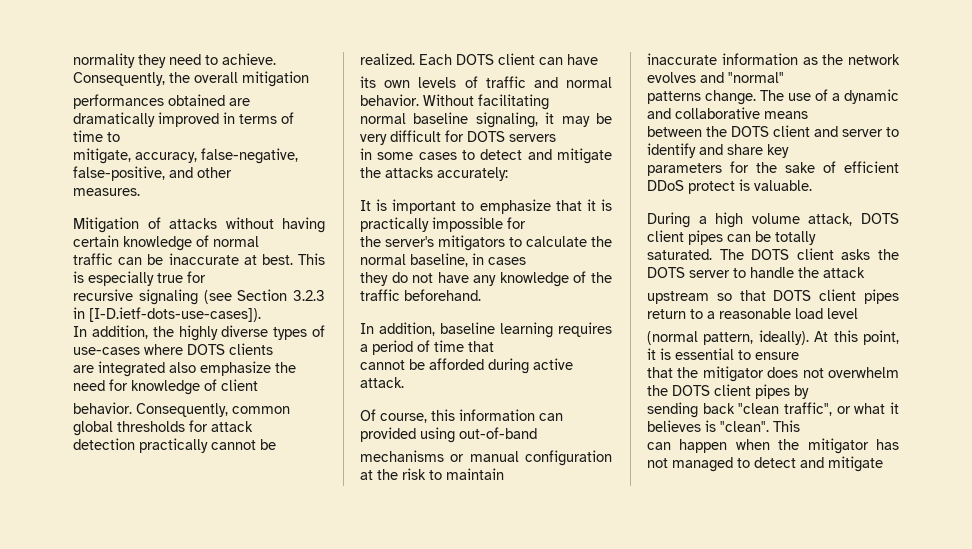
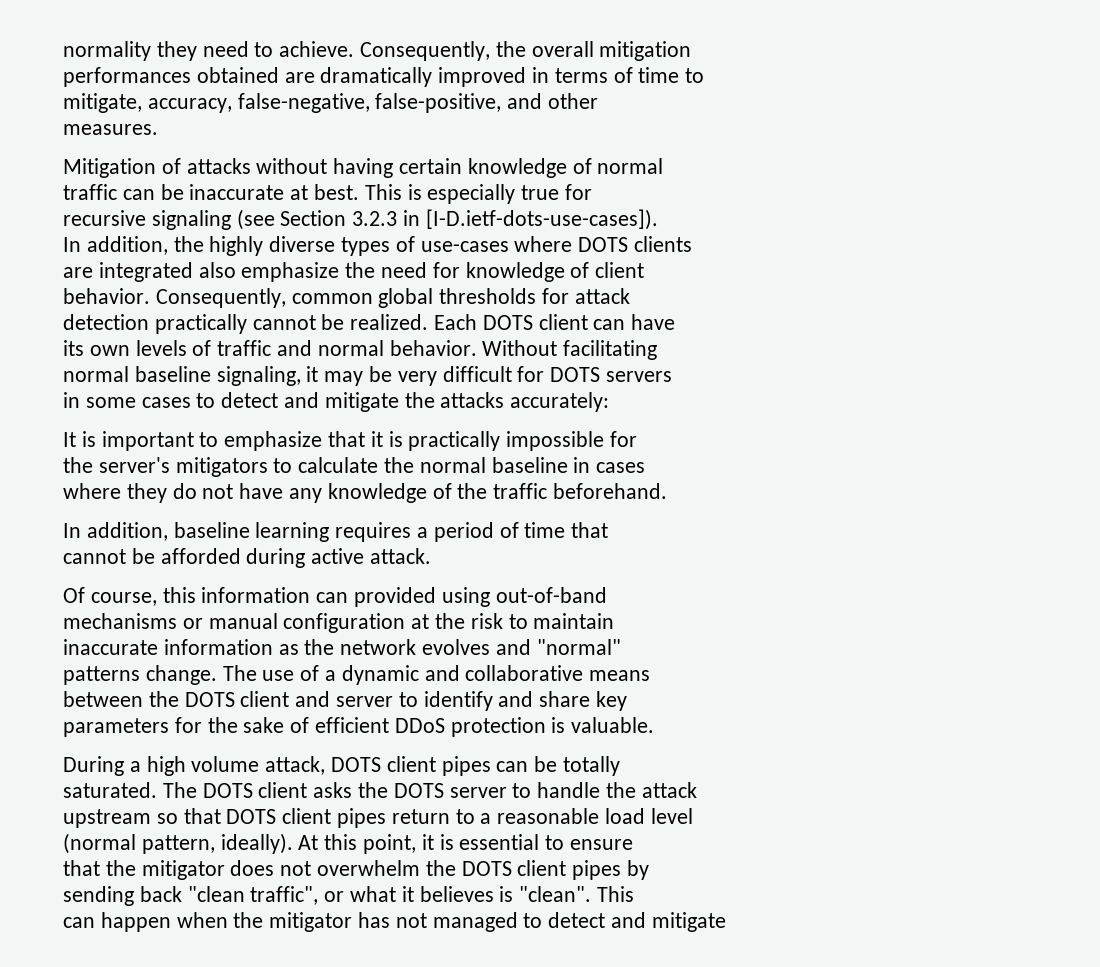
[410,253,468,267] baseline, -> [491,457,568,473] baseline
(526, 261) none -> [63,483,121,499] where
[688,181,735,194] protect -> [450,717,546,737] protection

